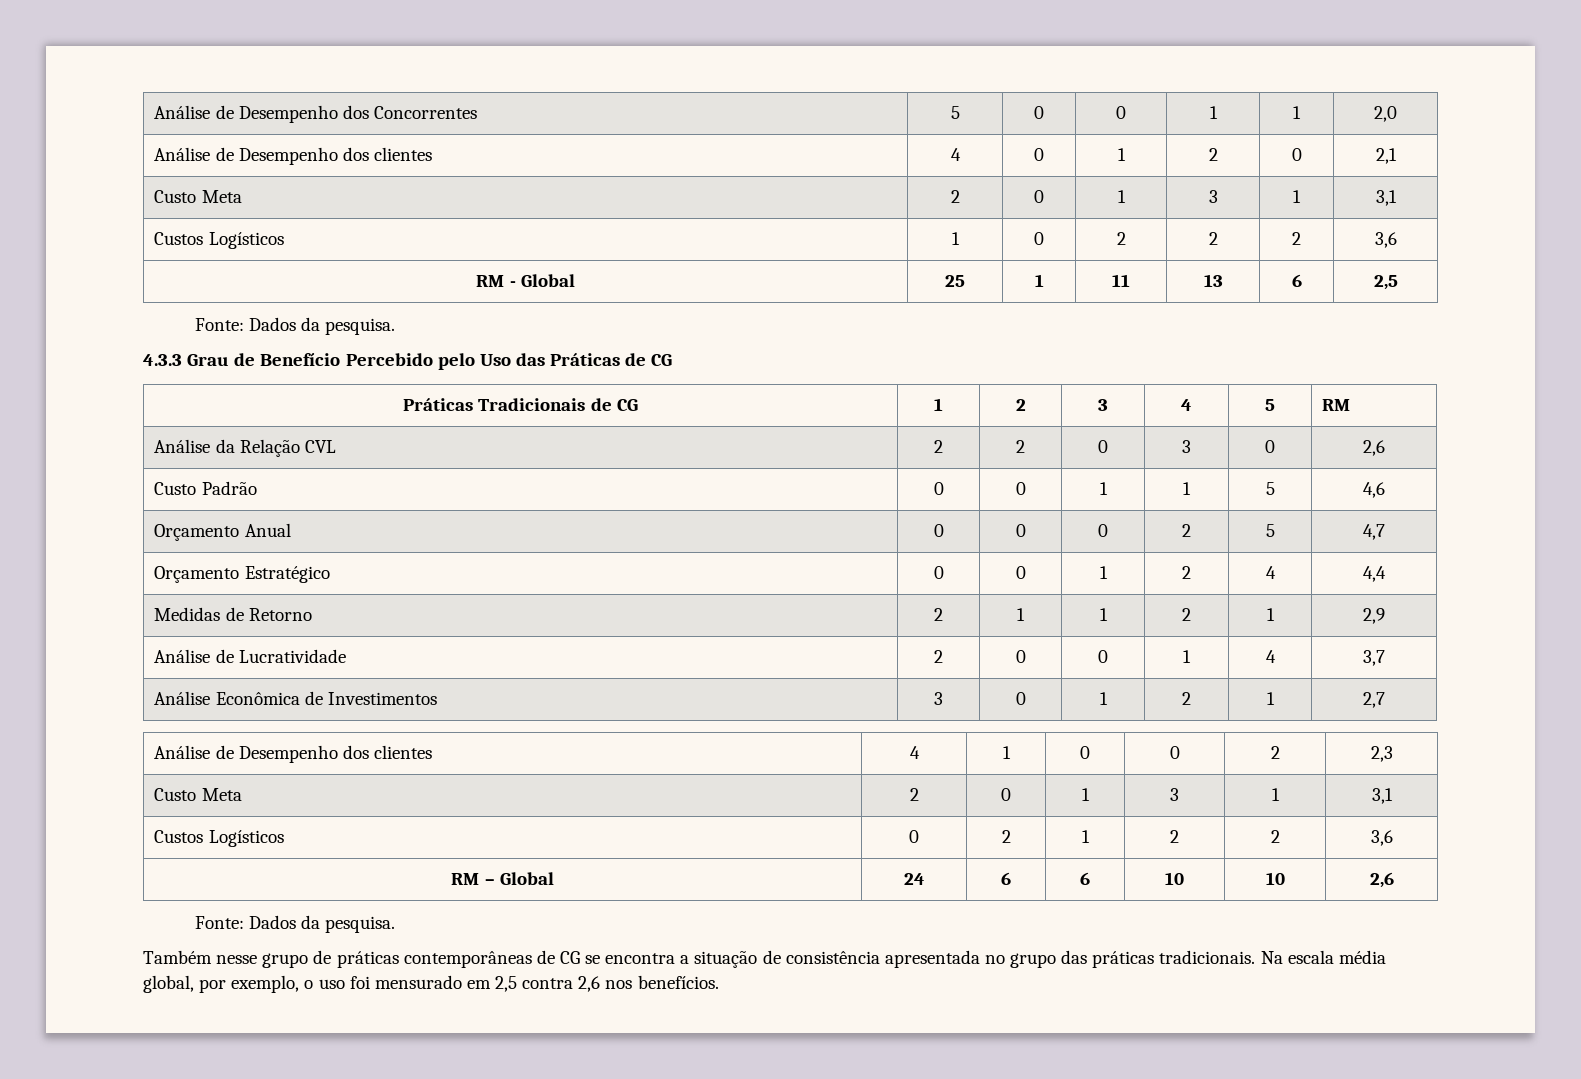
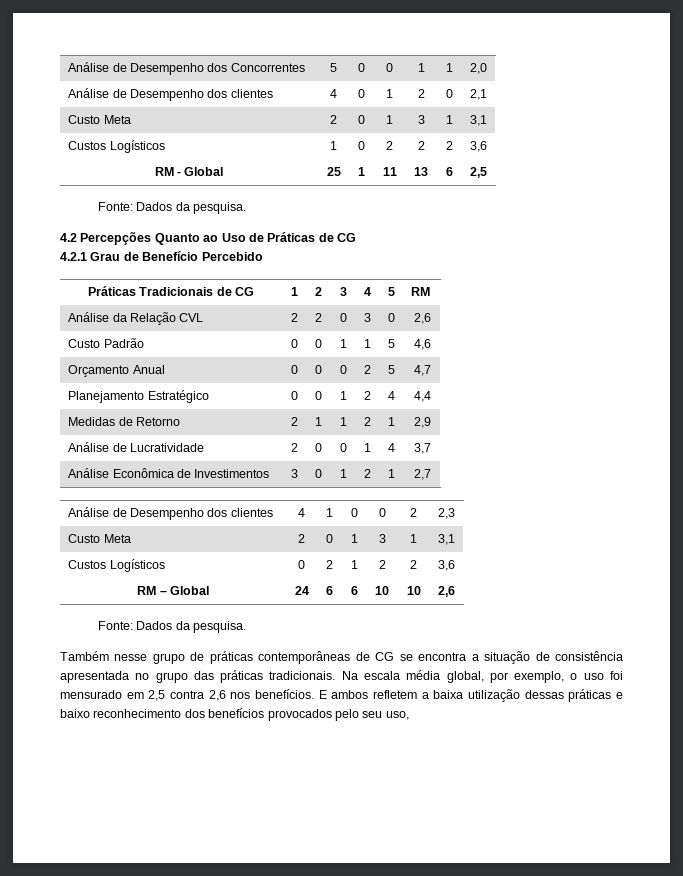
[143,353,673,370] 4.3.3 Grau de Benefício Percebido pelo Uso das Práticas de CG -> [60,232,356,245] [60,251,263,261] 4.2 Percepções Quanto ao Uso de Práticas de CG // 4.2.1 Grau de Benefício Percebido
[154,566,240,583] Orçamento -> [68,391,145,403] Planejamento
(719, 982) none -> [318,689,624,702] [60,708,409,721] E ambos refletem a baixa utilização dessas práticas e baixo reconhecimento dos benefícios provocados pelo seu uso,

